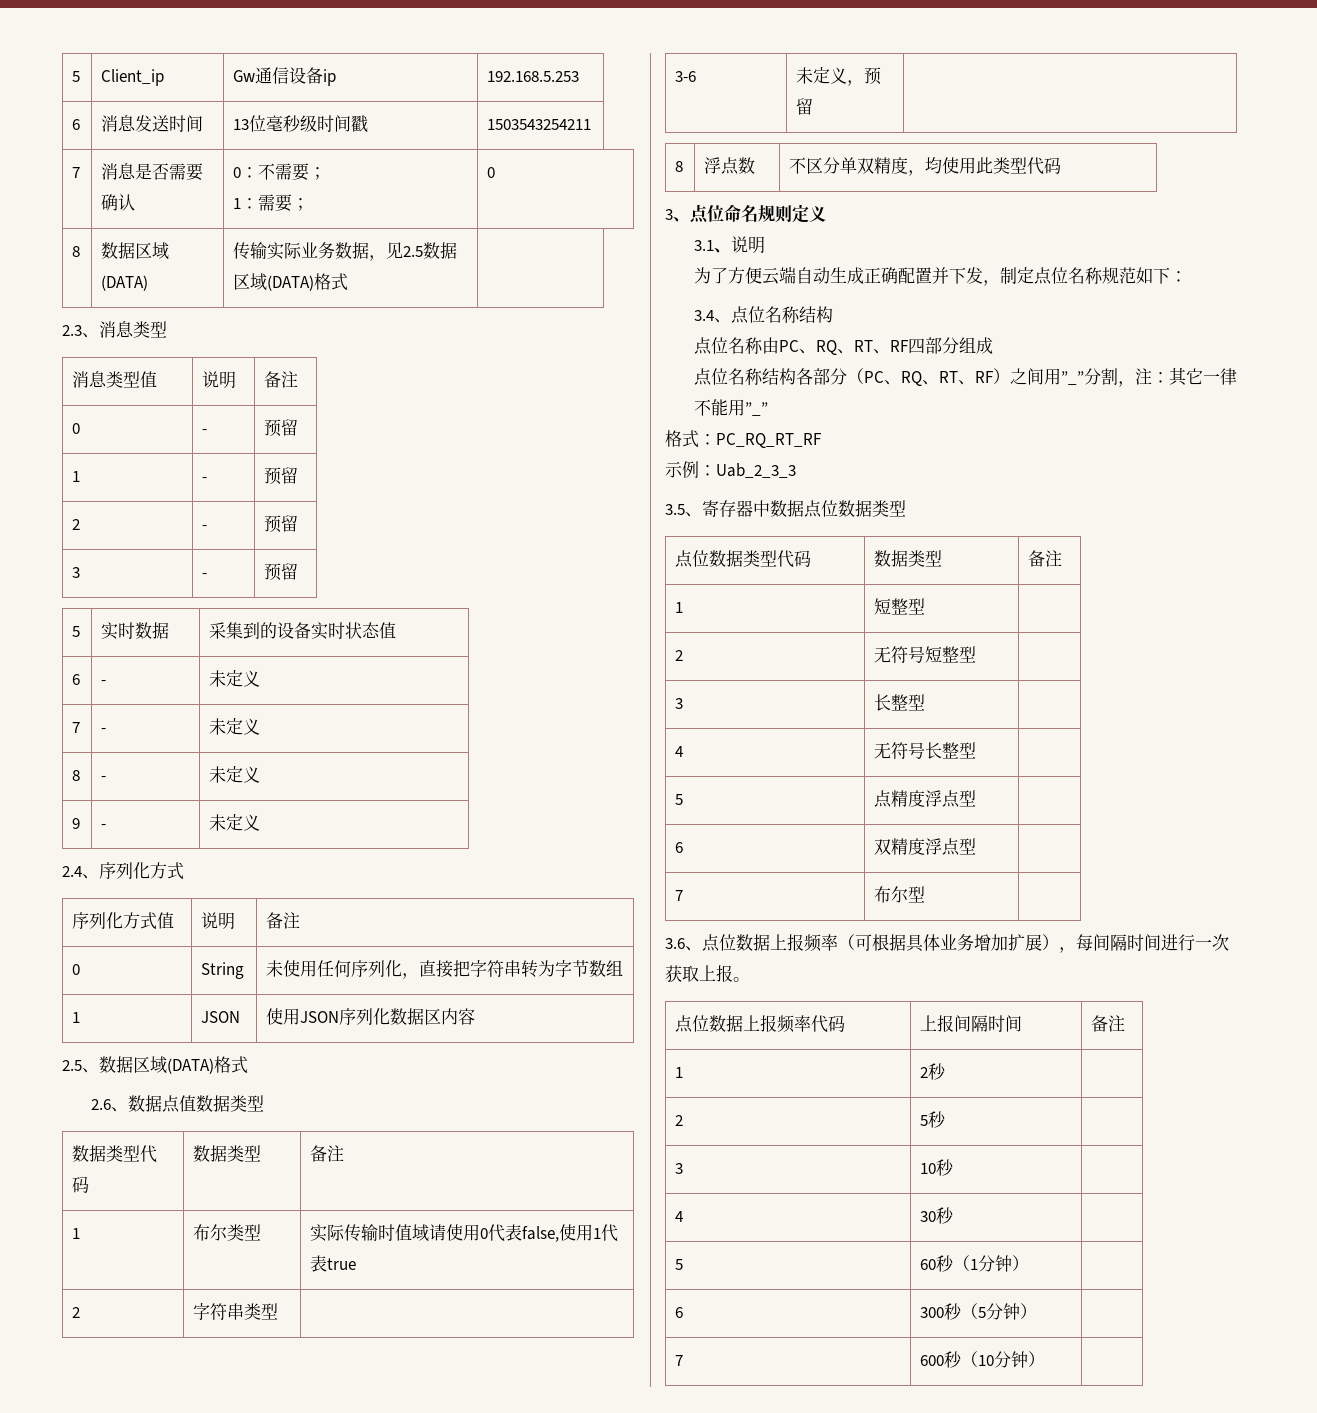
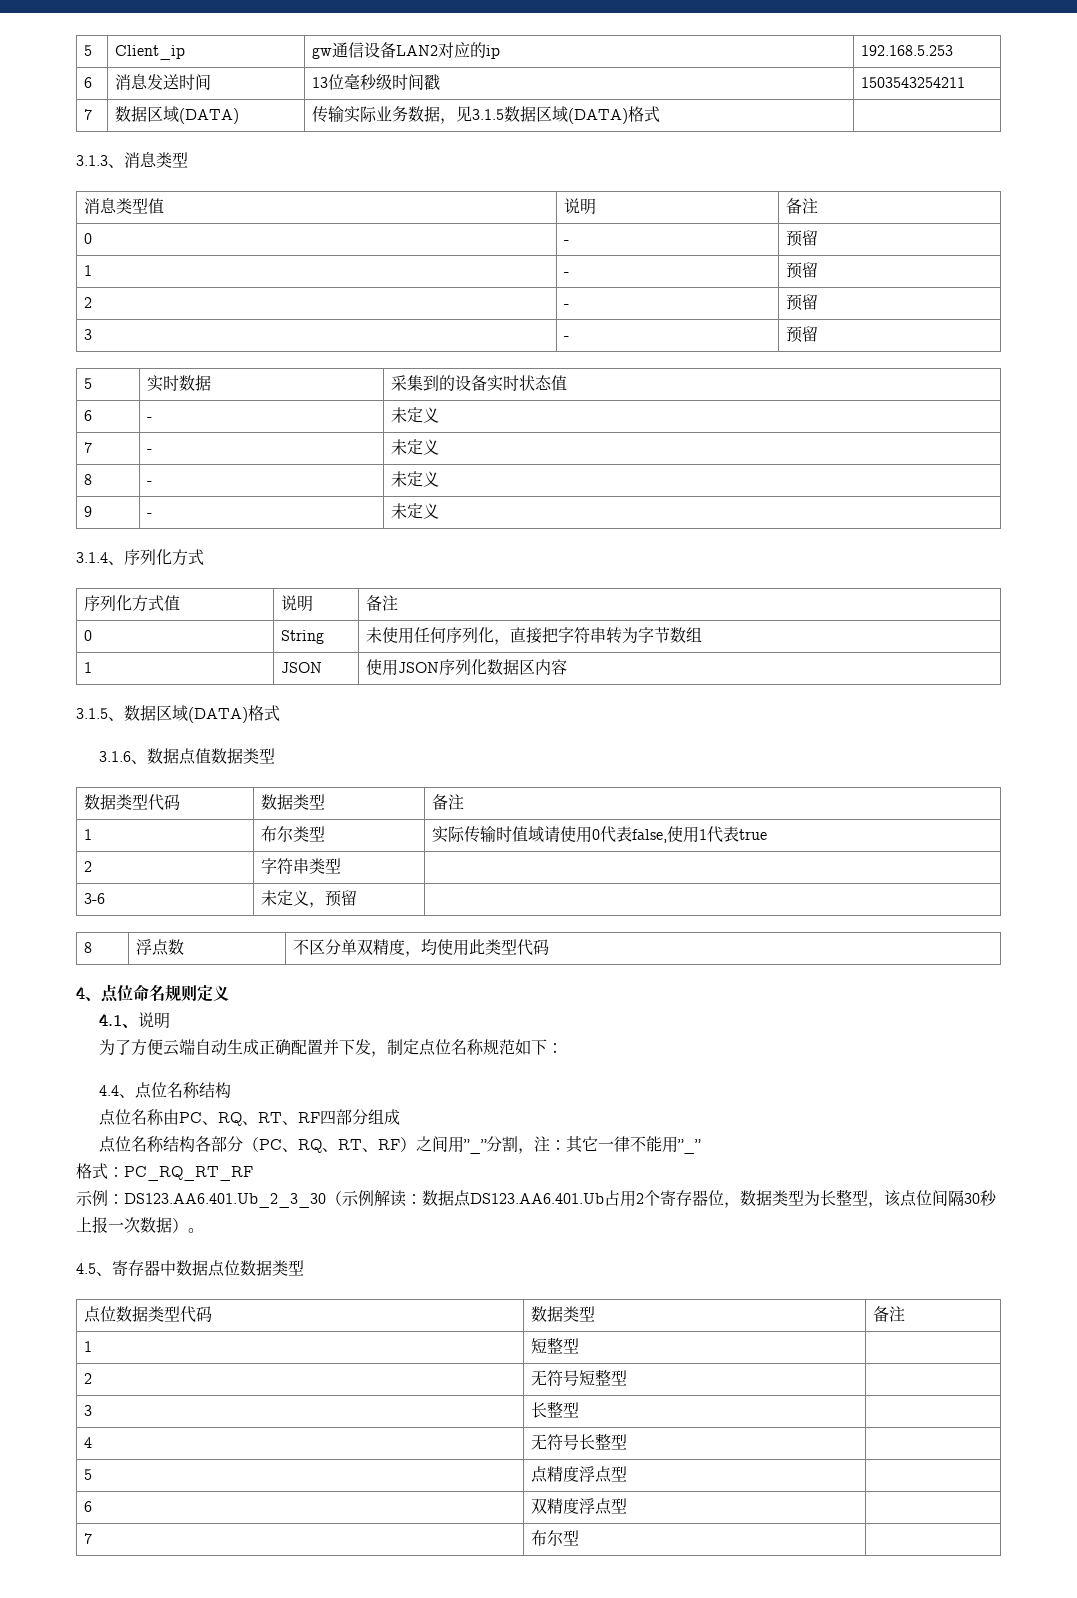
[233,70,256,82] Gw -> [312,47,333,59] gw
(324, 75) none -> [396,42,487,58] LAN2对应的
[101,163,204,181] [101,194,136,211] [233,163,327,181] [233,194,310,212] [487,167,496,178] [72,246,81,257] | 消息是否需要确认 | 0：不需要； // 1：需要； | 0 // 8 -> (93, 114) none
[403,246,424,257] 2.5 -> [472,109,505,120] 3.1.5
[62,325,82,336] 2.3 -> [76,155,108,166] 3.1.3
[62,866,82,877] 2.4 -> [76,552,108,563] 3.1.4
[62,1060,82,1071] 2.5 -> [76,708,108,719] 3.1.5
[90,1099,111,1110] 2.6 -> [99,751,132,762] 3.1.6
[665,209,673,220] 3 -> [76,986,85,999] 4
[693,240,714,251] 3.1 -> [99,1013,123,1026] 4.1
[693,310,714,321] 3.4 -> [99,1085,120,1096] 4.4
[716,463,796,478] [665,504,685,515] Uab_2_3_3 // 3.5 -> [124,1189,997,1208] [76,1216,204,1233] [76,1263,96,1274] DS123.AA6.401.Ub_2_3_30（示例解读：数据点DS123.AA6.401.Ub占用2个寄存器位，数据类型为长整型，该点位间隔30秒上报一次数据）。 // 4.5
[665,934,1229,953] [665,965,750,982] [675,1015,846,1033] [920,1015,1023,1032] [1091,1015,1126,1032] [675,1067,684,1078] [920,1063,947,1080] [675,1115,684,1126] [920,1111,947,1128] [675,1163,684,1174] [920,1159,955,1176] [675,1211,684,1222] [920,1207,955,1224] [675,1259,684,1270] [920,1255,1030,1272] [675,1307,684,1318] [920,1303,1038,1320] [675,1355,684,1366] [920,1351,1046,1368] // 3.6、点位数据上报频率（可根据具体业务增加扩展），每间隔时间进行一次获取上报。 // 点位数据上报频率代码 | 上报间隔时间 | 备注 // 1 | 2秒 | // 2 | 5秒 | // 3 | 10秒 | // 4 | 30秒 | // 5 | 60秒（1分钟） | // 6 | 300秒（5分钟） | // 7 | 600秒（10分钟） | -> (580, 1538) none

